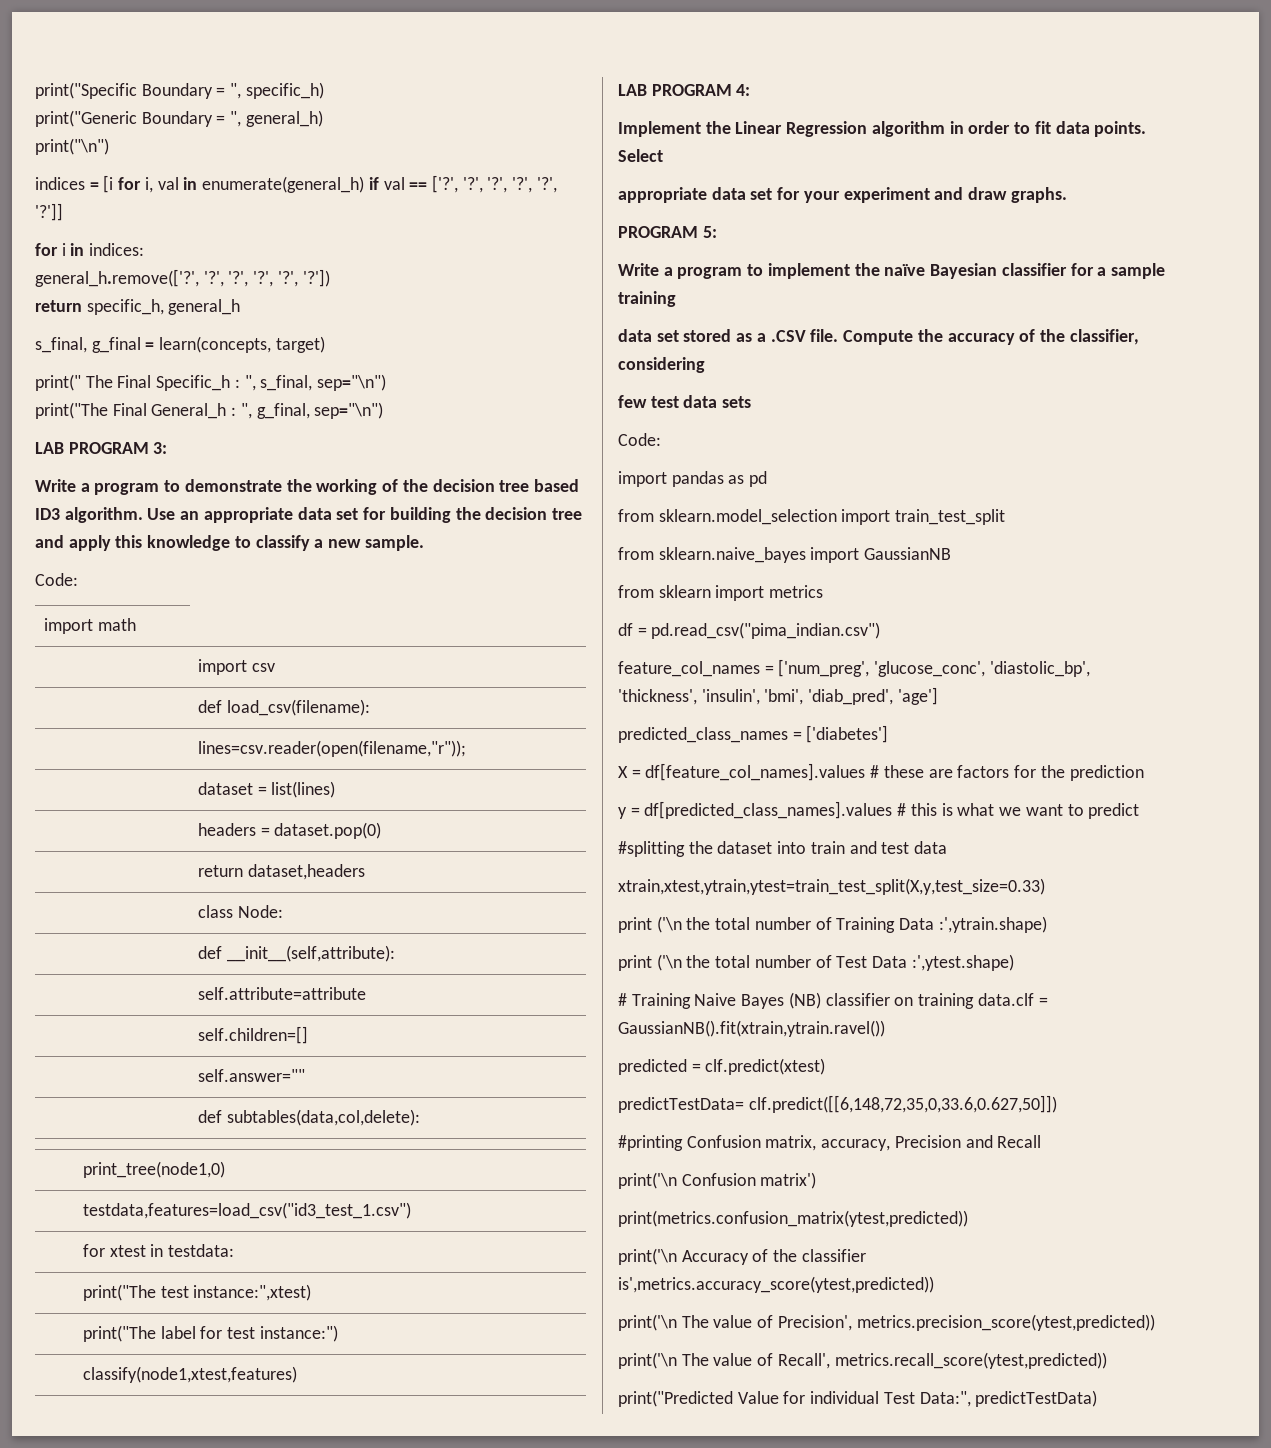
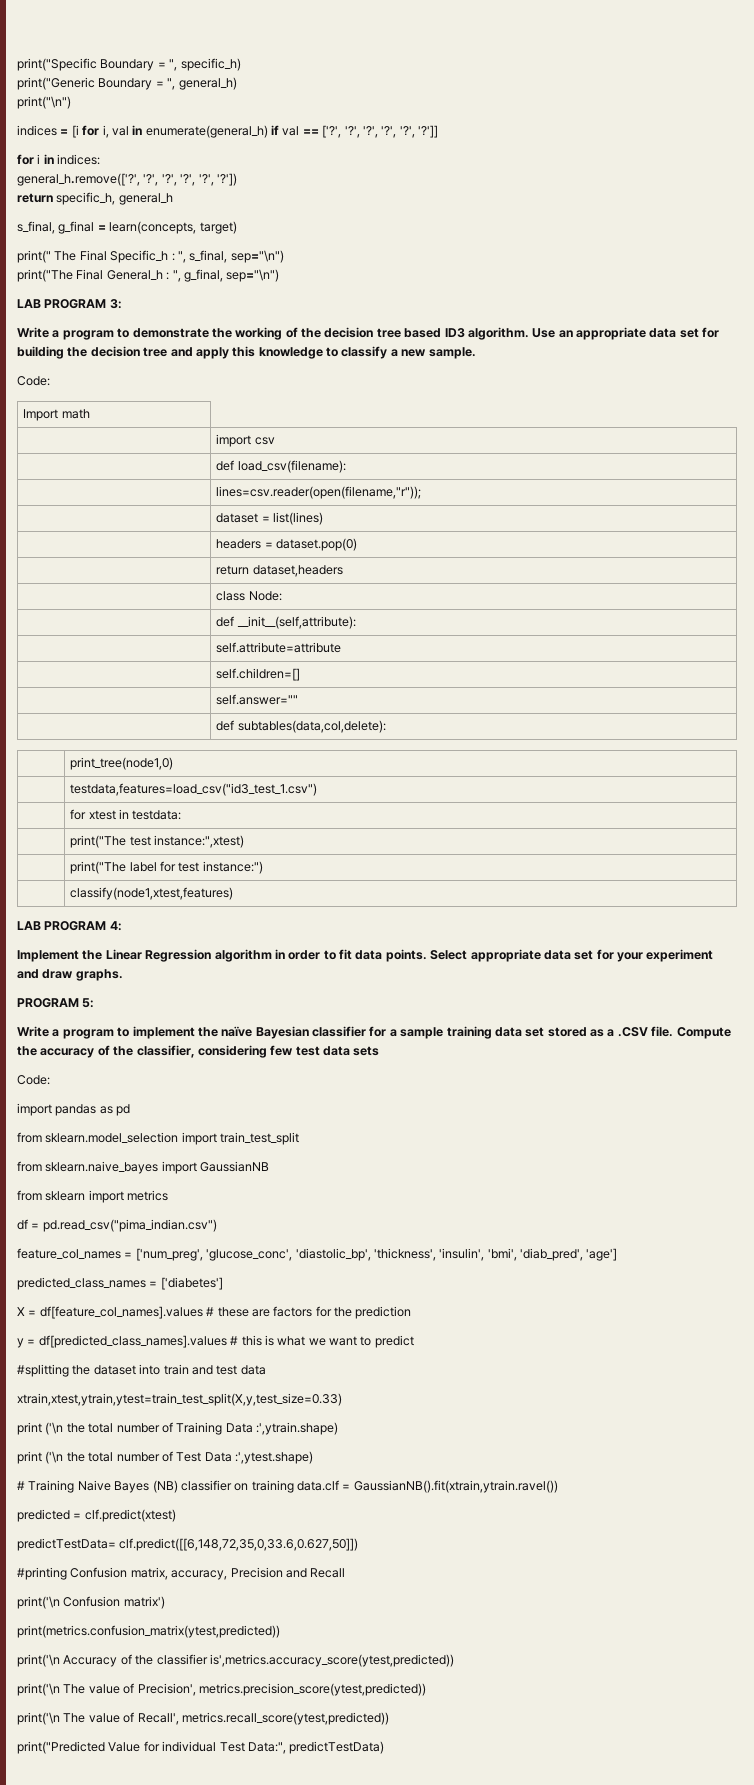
[43,618,93,634] import -> [23,409,59,421] Import
(663, 155) // -> (468, 955) none
(676, 299) // -> (492, 1032) none
(705, 365) // -> (267, 1051) none

